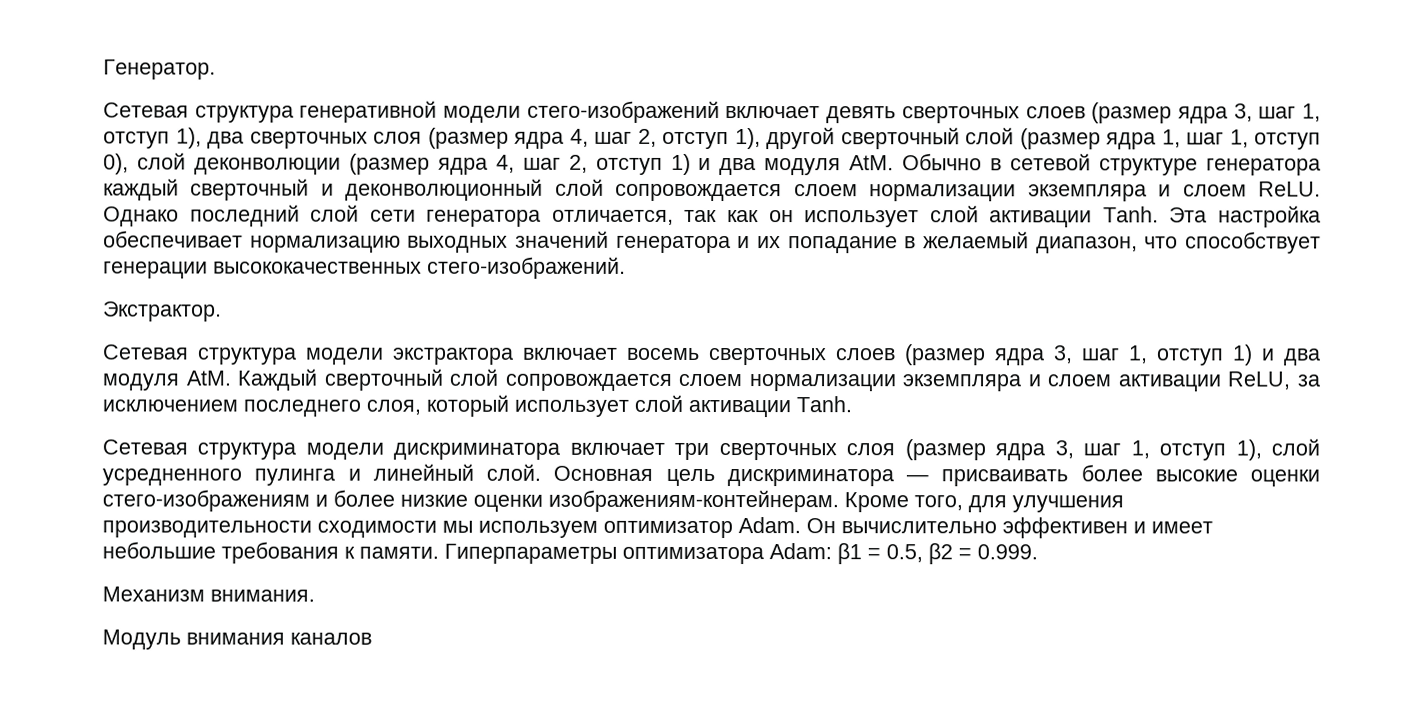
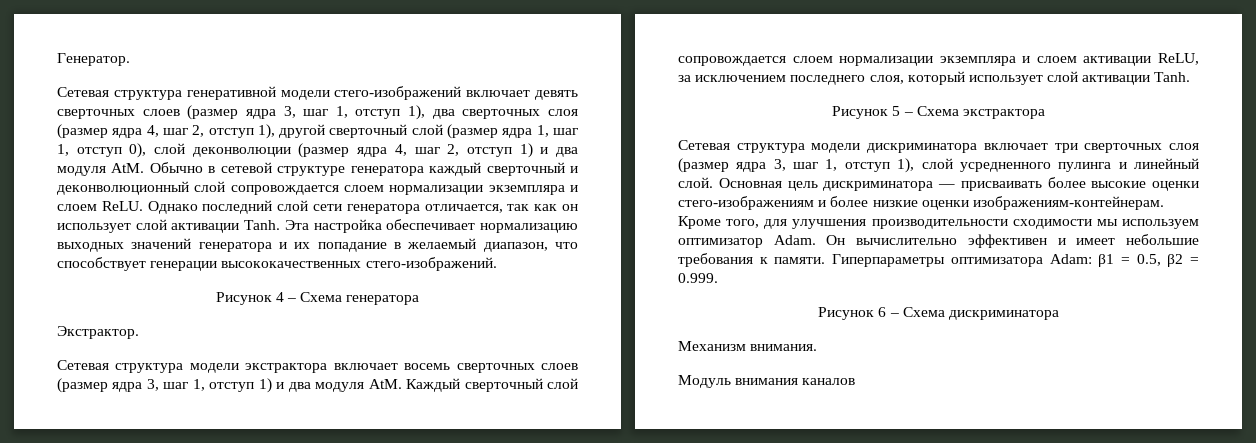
(626, 267) none -> [215,292,420,305] // Рисунок 4 – Схема генератора
(852, 404) none -> [832,106,1045,119] // Рисунок 5 – Схема экстрактора
(1038, 552) none -> [818,307,1059,320] // Рисунок 6 – Схема дискриминатора

